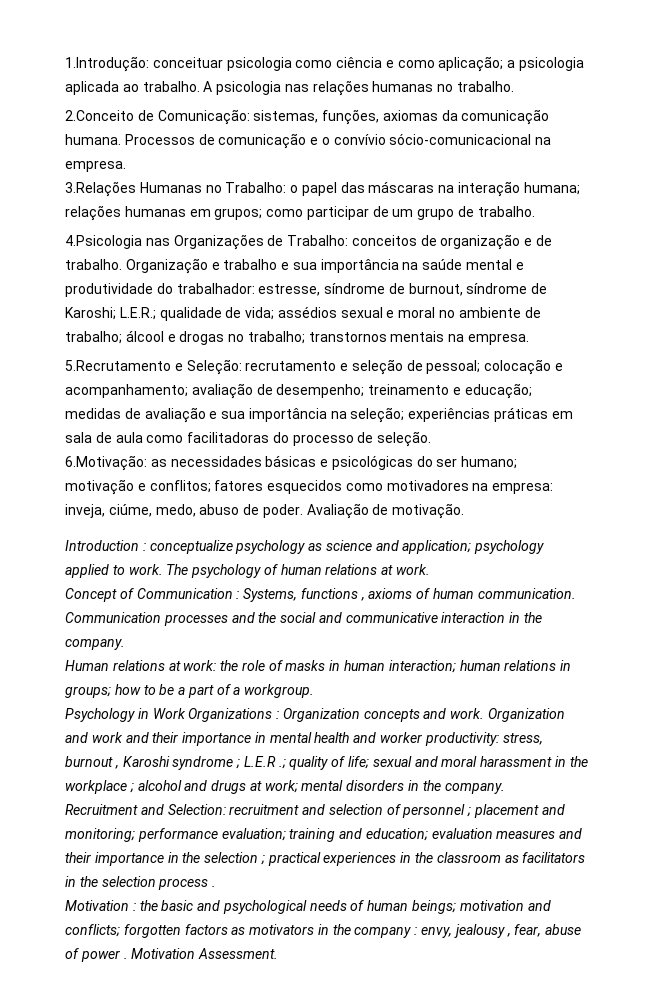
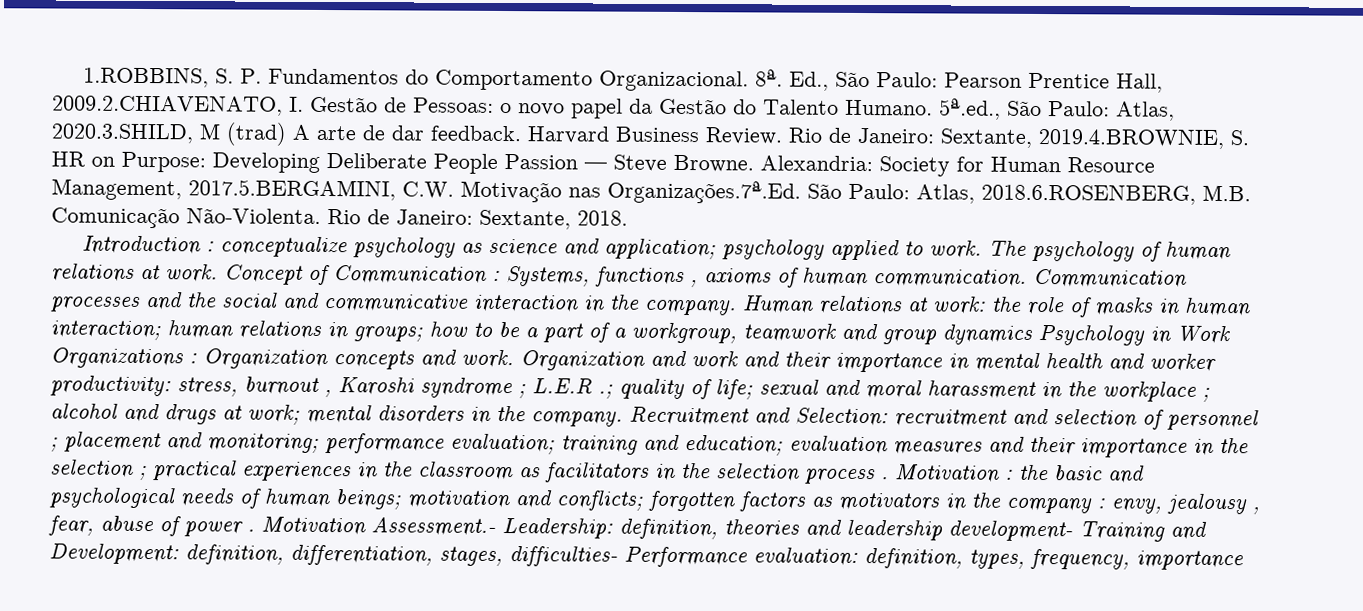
[65,56,585,72] [65,80,515,96] [65,109,550,125] [65,133,552,149] [65,160,126,172] [65,181,580,197] [65,205,535,221] [65,234,553,250] [65,258,524,274] [65,283,548,297] [65,306,541,321] [65,330,530,345] [65,359,564,375] [65,383,532,399] [65,407,573,423] [65,431,432,447] [65,455,518,471] [65,479,554,495] [65,503,465,519] 1.Introdução: conceituar psicologia como ciência e como aplicação; a psicologia aplicada ao trabalho. A psicologia nas relações humanas no trabalho. // 2.Conceito de Comunicação: sistemas, funções, axiomas da comunicação humana. Processos de comunicação e o convívio sócio-comunicacional na empresa. // 3.Relações Humanas no Trabalho: o papel das máscaras na interação humana; relações humanas em grupos; como participar de um grupo de trabalho. // 4.Psicologia nas Organizações de Trabalho: conceitos de organização e de trabalho. Organização e trabalho e sua importância na saúde mental e produtividade do trabalhador: estresse, síndrome de burnout, síndrome de Karoshi; L.E.R.; qualidade de vida; assédios sexual e moral no ambiente de trabalho; álcool e drogas no trabalho; transtornos mentais na empresa. // 5.Recrutamento e Seleção: recrutamento e seleção de pessoal; colocação e acompanhamento; avaliação de desempenho; treinamento e educação; medidas de avaliação e sua importância na seleção; experiências práticas em sala de aula como facilitadoras do processo de seleção. // 6.Motivação: as necessidades básicas e psicológicas do ser humano; motivação e conflitos; fatores esquecidos como motivadores na empresa: inveja, ciúme, medo, abuso de poder. Avaliação de motivação. -> [82,67,1163,93] [52,95,1175,121] [51,122,1249,150] [51,151,1155,177] [51,178,1251,205] [51,207,628,230] 1.ROBBINS, S. P. Fundamentos do Comportamento Organizacional. 8ª. Ed., São Paulo: Pearson Prentice Hall, 2009.2.CHIAVENATO, I. Gestão de Pessoas: o novo papel da Gestão do Talento Humano. 5ª.ed., São Paulo: Atlas, 2020.3.SHILD, M (trad) A arte de dar feedback. Harvard Business Review. Rio de Janeiro: Sextante, 2019.4.BROWNIE, S. HR on Purpose: Developing Deliberate People Passion — Steve Browne. Alexandria: Society for Human Resource Management, 2017.5.BERGAMINI, C.W. Motivação nas Organizações.7ª.Ed. São Paulo: Atlas, 2018.6.ROSENBERG, M.B. Comunicação Não-Violenta. Rio de Janeiro: Sextante, 2018.
(431, 569) // -> (218, 273) none
(125, 644) // -> (737, 307) none
[244,684,315,698] workgroup. // -> [631,322,1033,345] workgroup, teamwork and group dynamics
(505, 788) // -> (623, 419) none
(217, 886) // -> (889, 478) none
[198,948,279,959] Assessment. -> [371,516,1207,542] [49,543,1244,571] Assessment.- Leadership: definition, theories and leadership development- Training and Development: definition, differentiation, stages, difficulties- Performance evaluation: definition, types, frequency, importance

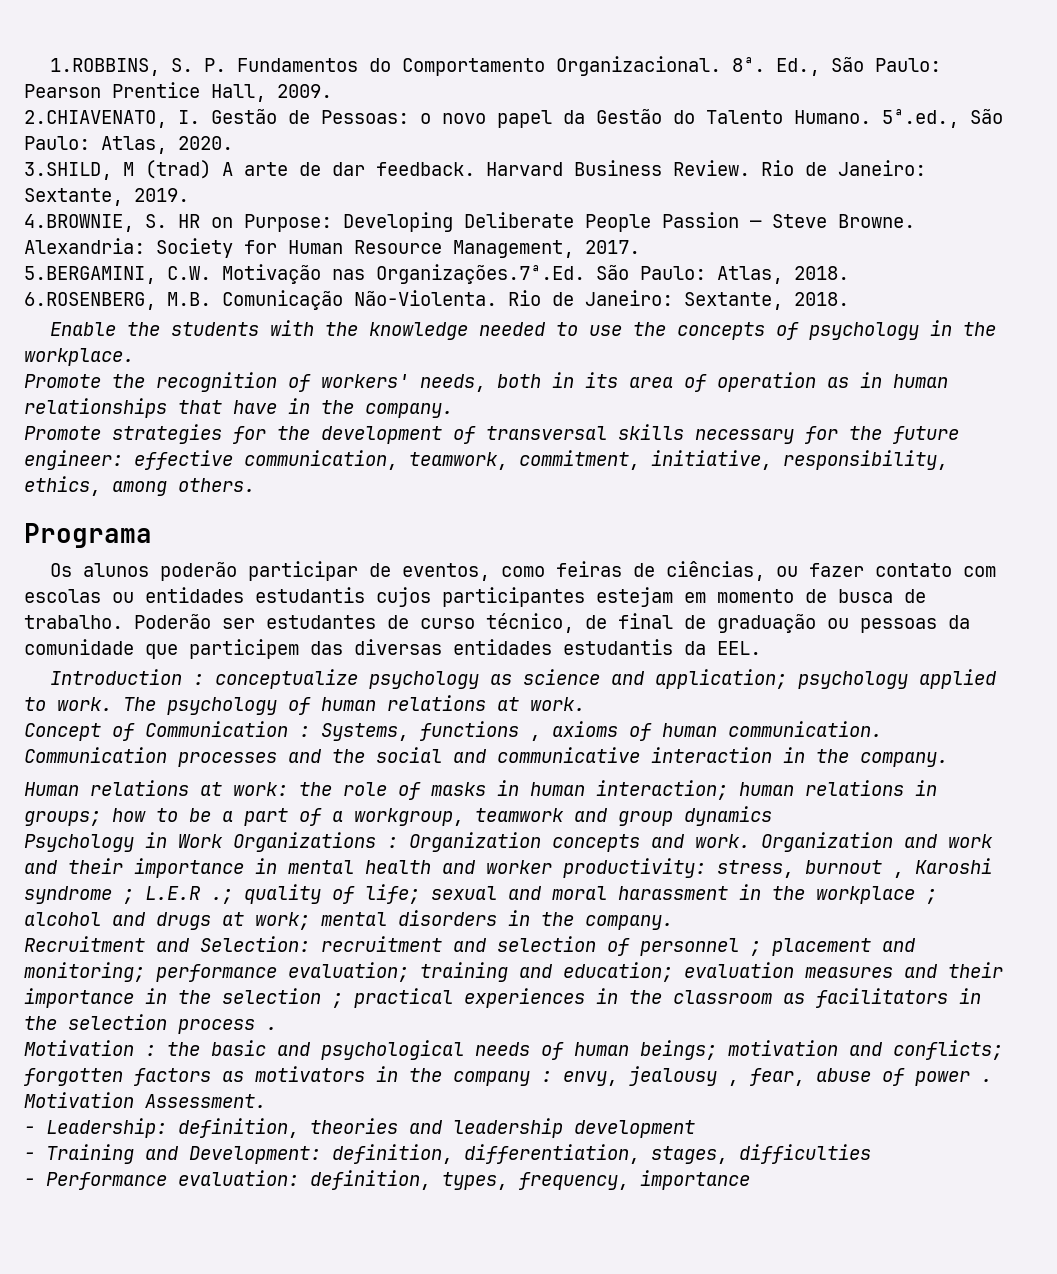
[52,95,283,116] 2009.2.CHIAVENATO, -> [277,84,332,98] [24,110,167,128] 2009. // 2.CHIAVENATO,
[51,123,194,144] 2020.3.SHILD, -> [178,136,233,150] [24,162,112,180] 2020. // 3.SHILD,
[1038,128,1224,150] 2019.4.BROWNIE, -> [134,188,189,202] [24,214,134,232] 2019. // 4.BROWNIE,
[188,179,396,201] 2017.5.BERGAMINI, -> [585,240,640,254] [24,266,156,284] 2017. // 5.BERGAMINI,
[981,184,1196,205] 2018.6.ROSENBERG, -> [794,266,849,280] [24,292,156,310] 2018. // 6.ROSENBERG,
(628, 218) none -> [49,320,996,340] [24,348,134,366] [24,372,948,392] [24,398,453,418] [24,424,959,444] [24,450,948,470] [24,476,255,496] [24,523,152,548] [49,561,996,581] [24,587,926,607] [24,613,970,633] [24,639,761,659] // Enable the students with the knowledge needed to use the concepts of psychology in the workplace. // Promote the recognition of workers' needs, both in its area of operation as in human relationships that have in the company. // Promote strategies for the development of transversal skills necessary for the future engineer: effective communication, teamwork, commitment, initiative, responsibility, ethics, among others. // Programa // Os alunos poderão participar de eventos, como feiras de ciências, ou fazer contato com escolas ou entidades estudantis cujos participantes estejam em momento de busca de trabalho. Poderão ser estudantes de curso técnico, de final de graduação ou pessoas da comunidade que participem das diversas entidades estudantis da EEL.
(218, 273) none -> (585, 704) //
(737, 307) none -> (948, 759) //
(1033, 334) none -> (772, 816) //
(623, 419) none -> (673, 922) //
(889, 478) none -> (277, 1028) //
[371,516,496,536] Assessment.- -> [145,1094,266,1108] [24,1126,35,1134] Assessment. // -
[948,520,1073,542] development- -> [574,1120,695,1138] [24,1152,35,1160] development // -
[509,546,618,567] difficulties- -> [739,1144,871,1164] [24,1178,35,1186] difficulties // -

